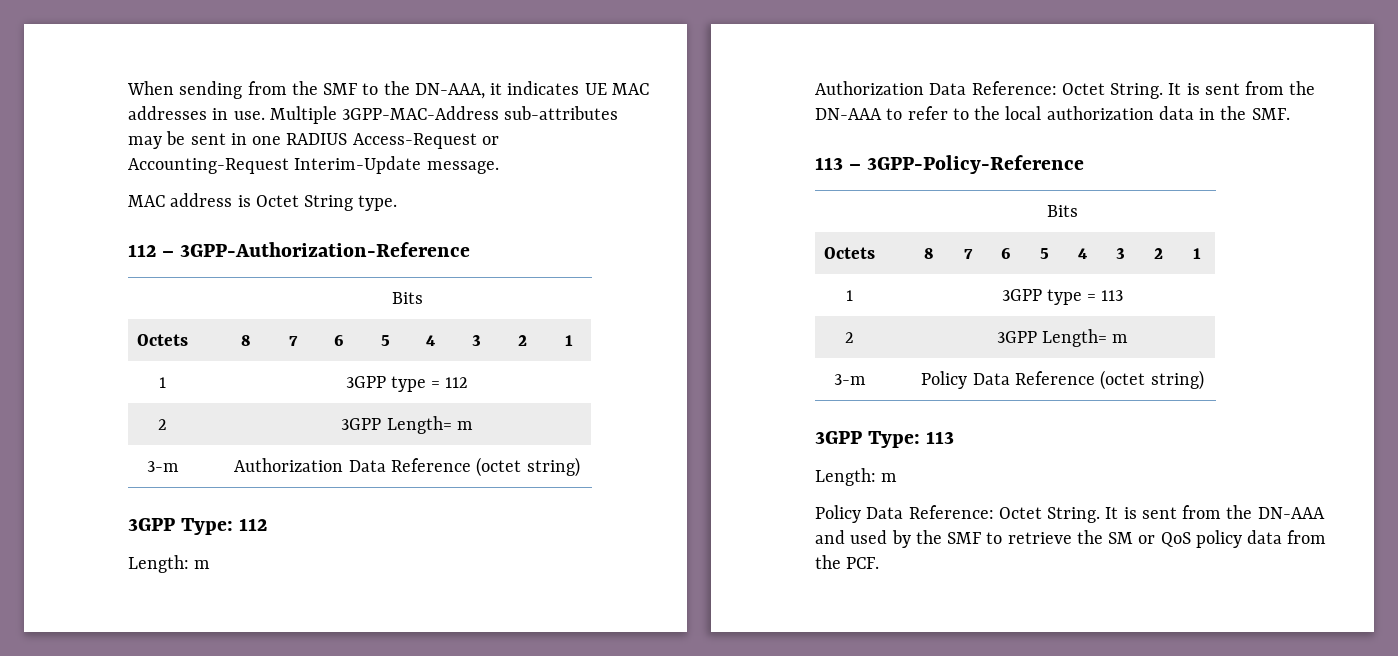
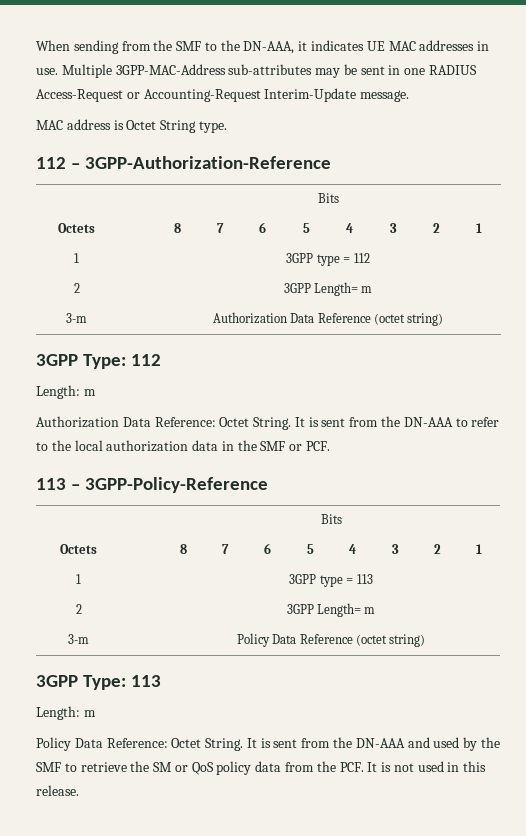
[1251,108,1290,120] SMF. -> [260,441,331,451] SMF or PCF.
(880, 563) none -> [367,761,487,772] [36,785,79,796] It is not used in this release.

